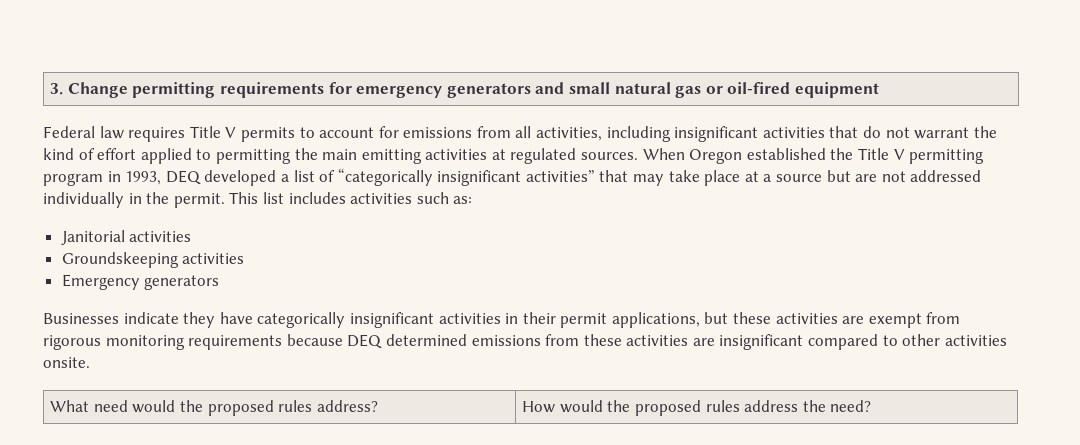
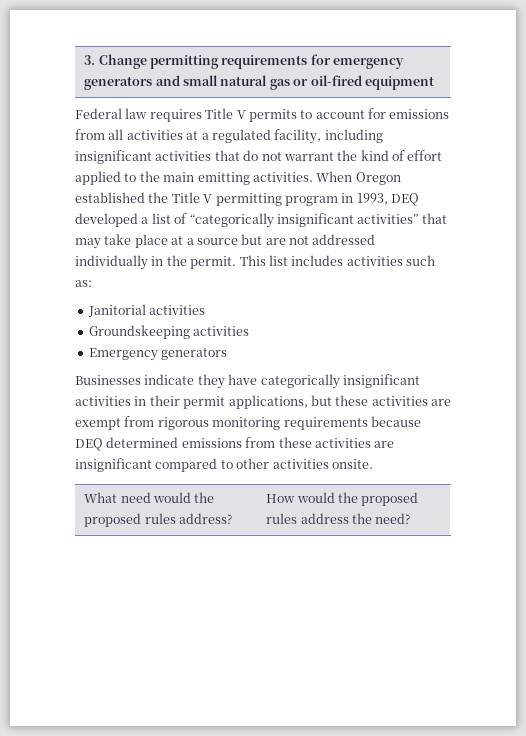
[536,127,603,141] activities, -> [126,129,322,144] activities at a regulated facility,
[215,149,291,164] permitting -> (137, 177) none
[425,148,639,164] activities at regulated sources. -> [252,172,313,182] activities.

